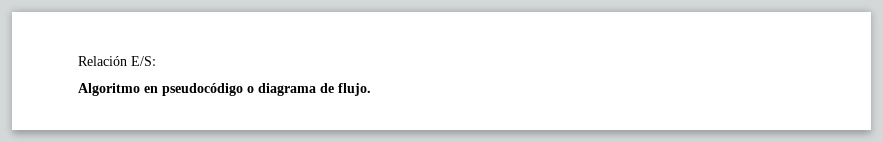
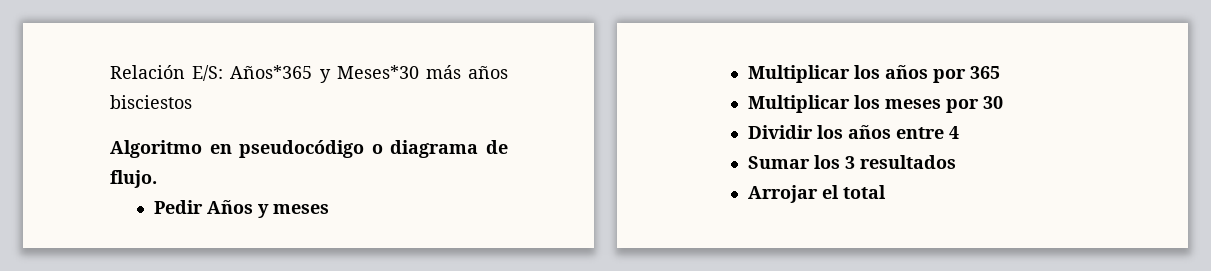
(156, 61) none -> [230,65,508,83] [110,95,192,109] Años*365 y Meses*30 más años bisciestos
(371, 89) none -> [153,200,329,218] [747,65,1000,83] [747,95,1003,113] [747,125,959,139] [747,155,956,169] [747,185,886,203] // Pedir Años y meses // Multiplicar los años por 365 // Multiplicar los meses por 30 // Dividir los años entre 4 // Sumar los 3 resultados // Arrojar el total

